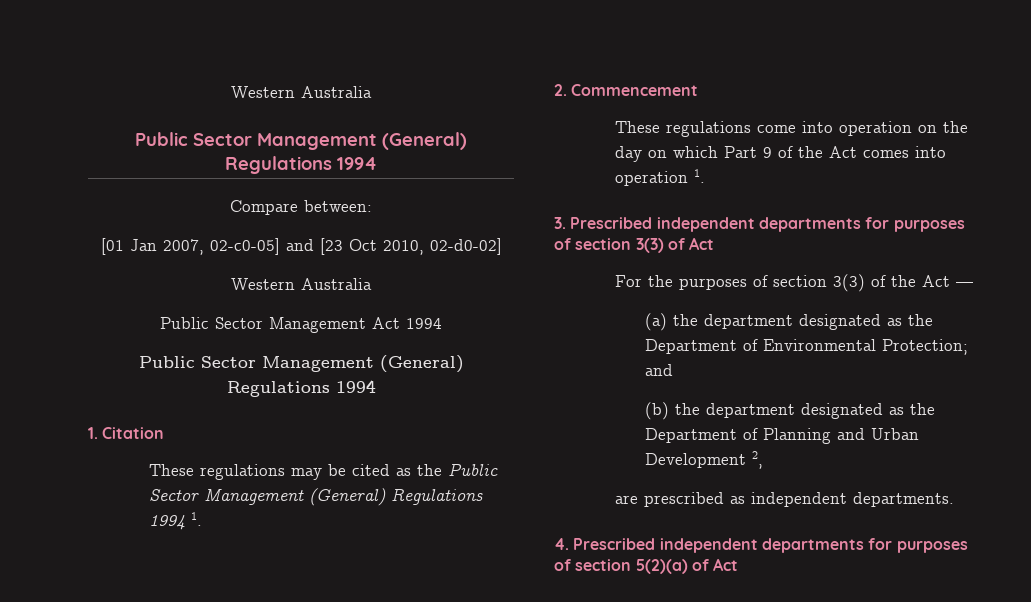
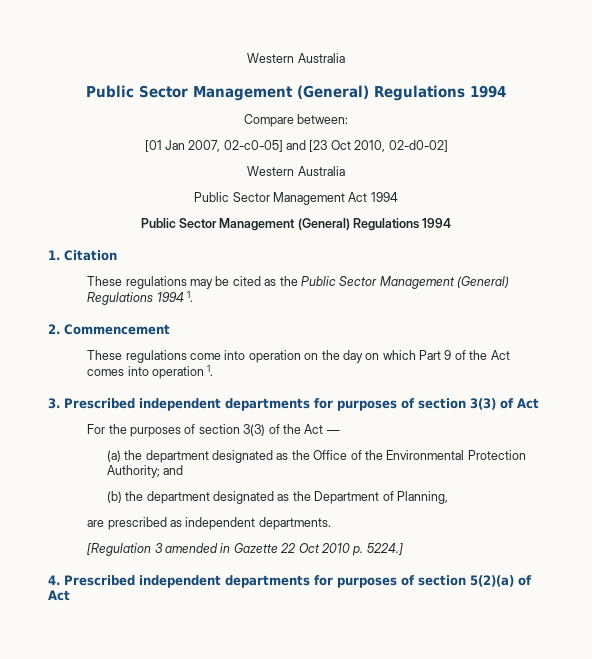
[644,339,968,355] Department of Environmental Protection; -> [313,450,526,460] [106,465,160,478] Office of the Environmental Protection Authority;
[762,428,919,444] [644,451,763,469] Planning and Urban Development 2, -> [396,491,448,504] Planning,
(954, 499) none -> [87,543,403,556] // [Regulation 3 amended in Gazette 22 Oct 2010 p. 5224.]

